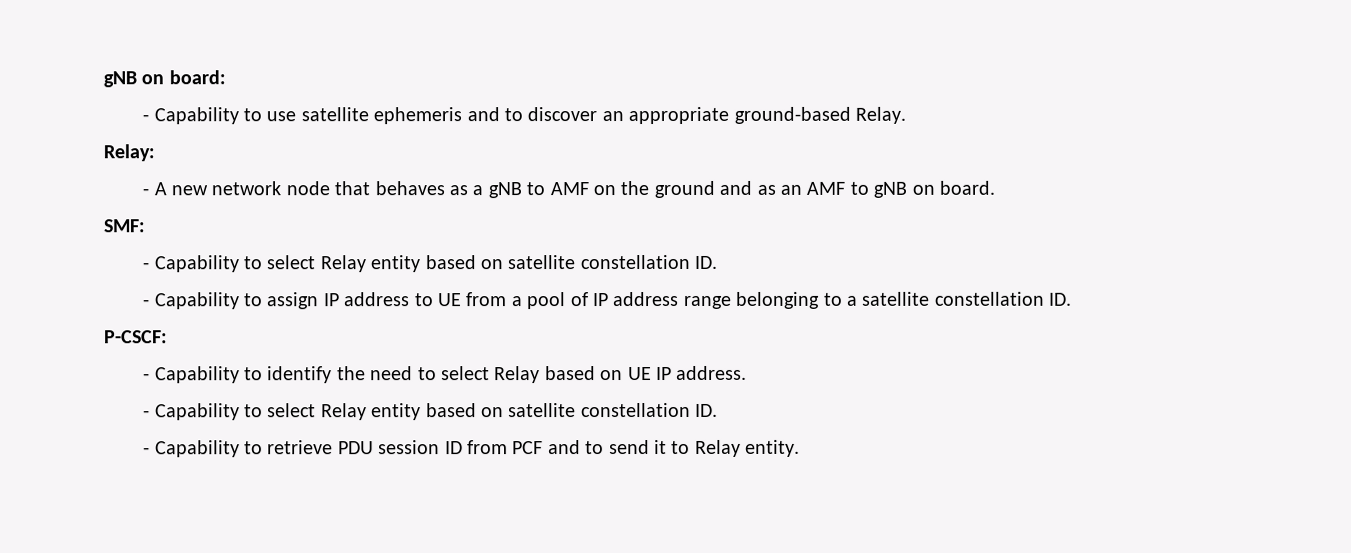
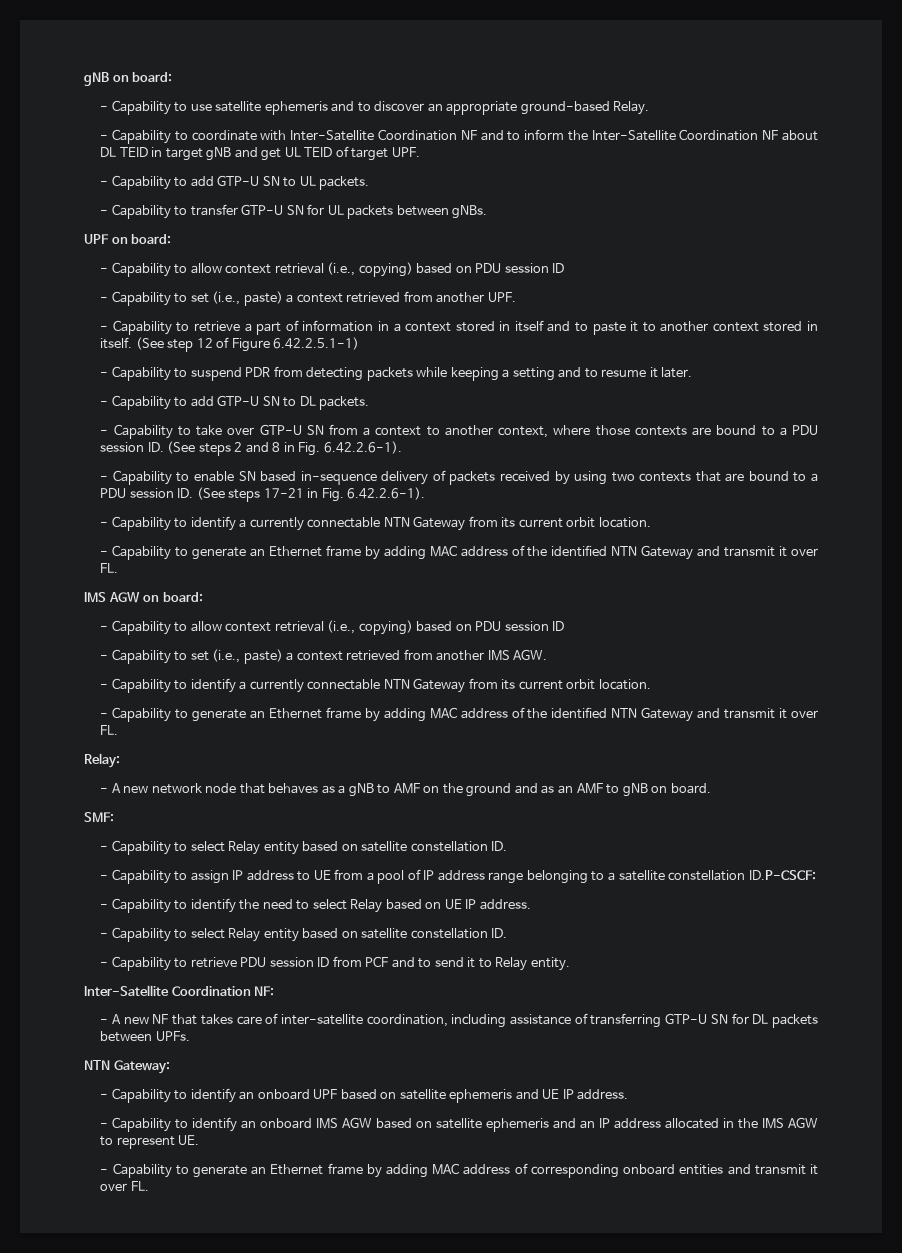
(907, 115) none -> [100,129,818,144] [100,146,420,161] [100,175,370,190] [100,204,488,219] [84,234,172,244] [100,262,565,277] [100,291,516,306] [100,320,818,335] [100,337,360,352] [100,366,693,381] [100,395,370,410] [100,424,818,439] [100,441,402,456] [100,470,819,485] [100,487,426,502] [100,516,651,531] [100,545,818,560] [100,563,119,573] [84,592,203,603] [100,620,565,635] [100,649,548,664] [100,678,651,693] [100,707,818,722] [100,725,119,735] // - Capability to coordinate with Inter-Satellite Coordination NF and to inform the Inter-Satellite Coordination NF about DL TEID in target gNB and get UL TEID of target UPF. // - Capability to add GTP-U SN to UL packets. // - Capability to transfer GTP-U SN for UL packets between gNBs. // UPF on board: // - Capability to allow context retrieval (i.e., copying) based on PDU session ID // - Capability to set (i.e., paste) a context retrieved from another UPF. // - Capability to retrieve a part of information in a context stored in itself and to paste it to another context stored in itself. (See step 12 of Figure 6.42.2.5.1-1) // - Capability to suspend PDR from detecting packets while keeping a setting and to resume it later. // - Capability to add GTP-U SN to DL packets. // - Capability to take over GTP-U SN from a context to another context, where those contexts are bound to a PDU session ID. (See steps 2 and 8 in Fig. 6.42.2.6-1). // - Capability to enable SN based in-sequence delivery of packets received by using two contexts that are bound to a PDU session ID. (See steps 17-21 in Fig. 6.42.2.6-1). // - Capability to identify a currently connectable NTN Gateway from its current orbit location. // - Capability to generate an Ethernet frame by adding MAC address of the identified NTN Gateway and transmit it over FL. // IMS AGW on board: // - Capability to allow context retrieval (i.e., copying) based on PDU session ID // - Capability to set (i.e., paste) a context retrieved from another IMS AGW. // - Capability to identify a currently connectable NTN Gateway from its current orbit location. // - Capability to generate an Ethernet frame by adding MAC address of the identified NTN Gateway and transmit it over FL.
[1049,292,1073,306] [104,330,168,344] ID. // P-CSCF: -> [748,870,816,880] ID.P-CSCF:
(801, 448) none -> [84,985,275,996] [100,1013,818,1028] [100,1031,190,1042] [84,1060,170,1074] [100,1088,629,1103] [100,1117,818,1132] [100,1135,200,1149] [100,1163,818,1178] [100,1181,149,1191] // Inter-Satellite Coordination NF: // - A new NF that takes care of inter-satellite coordination, including assistance of transferring GTP-U SN for DL packets between UPFs. // NTN Gateway: // - Capability to identify an onboard UPF based on satellite ephemeris and UE IP address. // - Capability to identify an onboard IMS AGW based on satellite ephemeris and an IP address allocated in the IMS AGW to represent UE. // - Capability to generate an Ethernet frame by adding MAC address of corresponding onboard entities and transmit it over FL.

